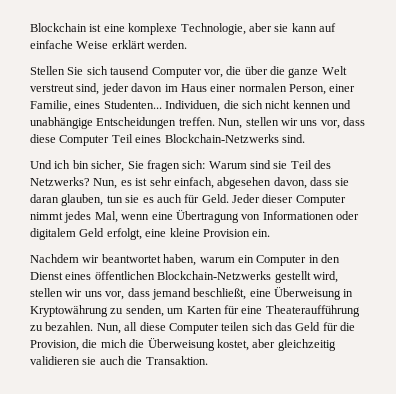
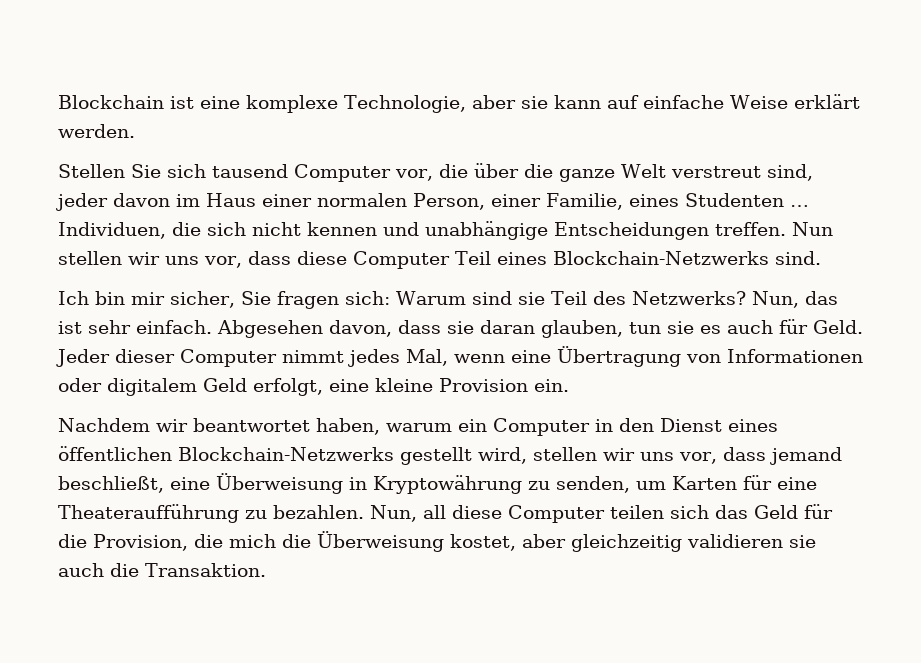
[103,100,162,109] Studenten... -> [684,193,809,207] Studenten …
[218,118,243,129] Nun, -> [792,222,833,236] Nun
[30,160,89,169] Und ich bin -> [58,291,165,305] Ich bin mir
[120,180,132,186] es -> [804,291,838,305] das
[173,177,272,189] einfach, abgesehen -> [136,320,323,338] einfach. Abgesehen

